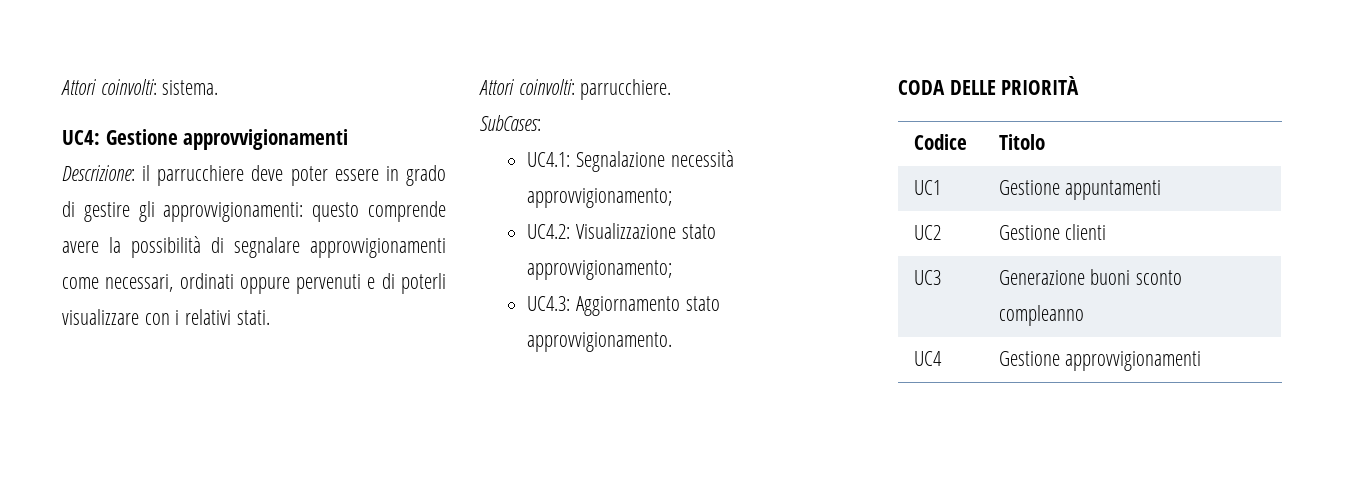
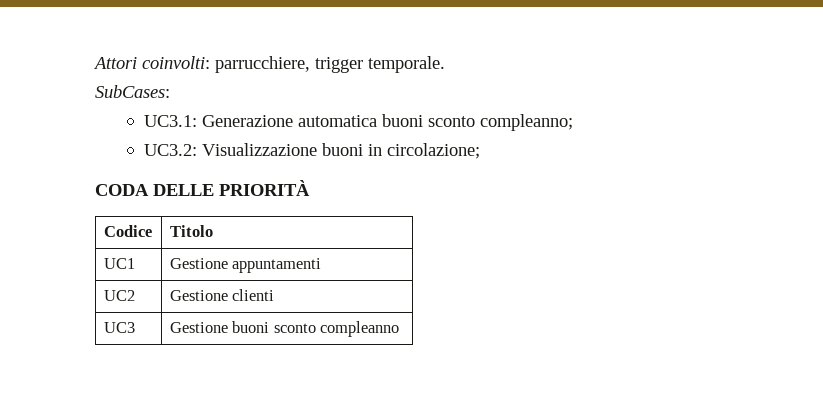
[61,79,219,95] [62,129,349,150] [62,165,447,186] [62,201,446,222] [62,236,446,258] [62,273,446,294] [62,309,270,325] [479,79,672,100] [480,115,541,131] [527,150,734,172] [527,188,673,208] [527,223,716,239] [527,260,673,280] [527,296,720,316] [527,332,673,352] Attori coinvolti: sistema. // UC4: Gestione approvvigionamenti // Descrizione: il parrucchiere deve poter essere in grado di gestire gli approvvigionamenti: questo comprende avere la possibilità di segnalare approvvigionamenti come necessari, ordinati oppure pervenuti e di poterli visualizzare con i relativi stati. // Attori coinvolti: parrucchiere. // SubCases: // UC4.1: Segnalazione necessità approvvigionamento; // UC4.2: Visualizzazione stato approvvigionamento; // UC4.3: Aggiornamento stato approvvigionamento. -> [93,56,445,73] [95,85,170,98] [144,114,574,131] [144,143,481,159] Attori coinvolti: parrucchiere, trigger temporale. // SubCases: // UC3.1: Generazione automatica buoni sconto compleanno; // UC3.2: Visualizzazione buoni in circolazione;
[998,270,1085,285] Generazione -> [169,322,228,333] Gestione
[913,351,942,366] [998,351,1202,371] // UC4 | Gestione approvvigionamenti -> (400, 329) none

